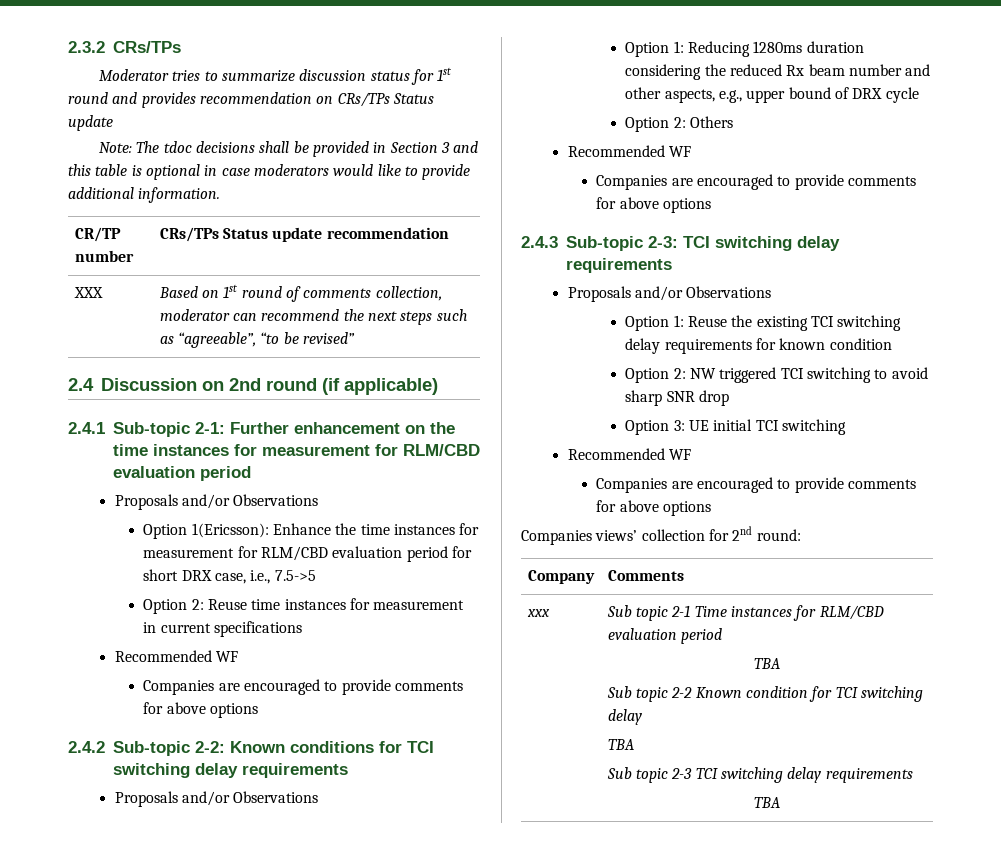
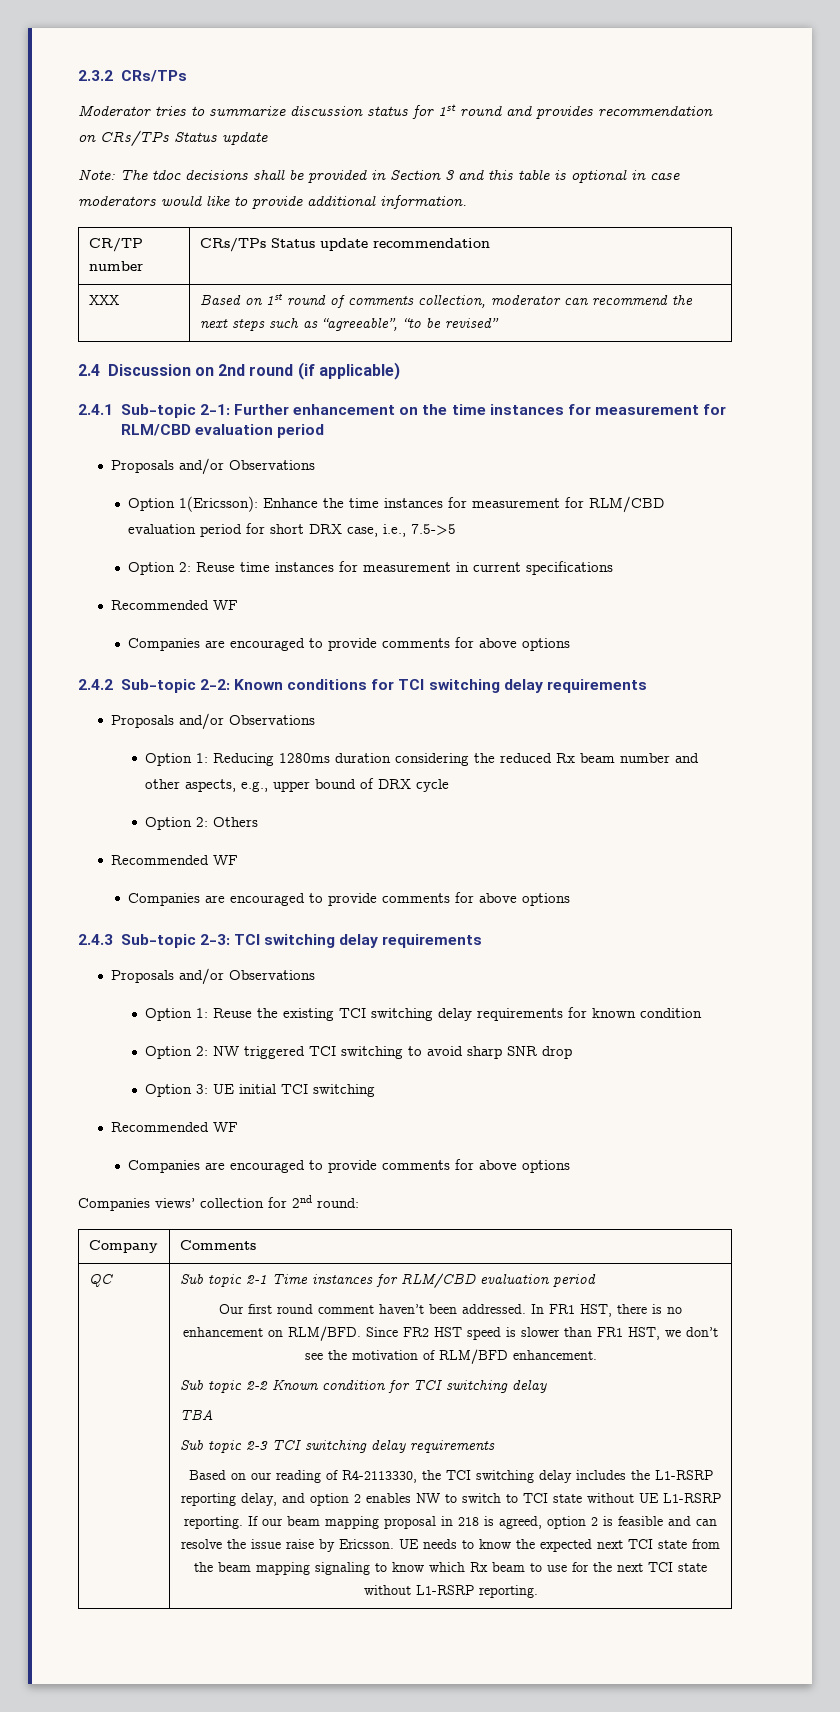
[526,609,550,617] xxx -> [88,1274,114,1287] QC
[754,658,780,669] TBA -> [219,1304,682,1317] [183,1326,718,1341] [304,1349,597,1364] Our first round comment haven’t been addressed. In FR1 HST, there is no enhancement on RLM/BFD. Since FR2 HST speed is slower than FR1 HST, we don’t see the motivation of RLM/BFD enhancement.
[754,797,780,808] TBA -> [188,1470,713,1483] [180,1493,721,1506] [184,1516,717,1529] [181,1539,720,1552] [194,1562,707,1575] [363,1585,538,1598] Based on our reading of R4-2113330, the TCI switching delay includes the L1-RSRP reporting delay, and option 2 enables NW to switch to TCI state without UE L1-RSRP reporting. If our beam mapping proposal in 218 is agreed, option 2 is feasible and can resolve the issue raise by Ericsson. UE needs to know the expected next TCI state from the beam mapping signaling to know which Rx beam to use for the next TCI state without L1-RSRP reporting.

